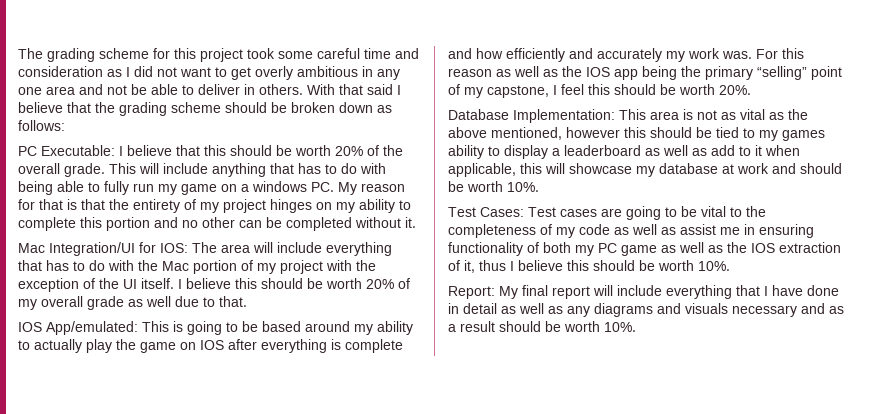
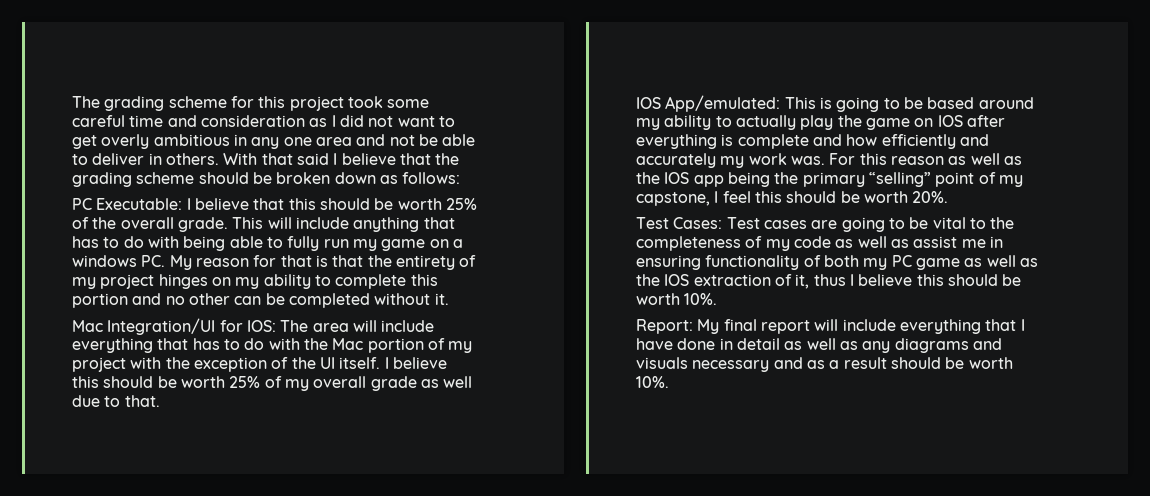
[335,146,363,156] 20% -> [445,198,477,210] 25%
[366,279,394,289] 20% -> [229,376,261,388] 25%
[448,109,808,123] [448,127,825,141] [448,145,800,159] [448,163,842,177] [448,181,539,192] // Database Implementation: This area is not as vital as the above mentioned, however this should be tied to my games ability to display a leaderboard as well as add to it when applicable, this will showcase my database at work and should be worth 10%. -> (949, 197) none

